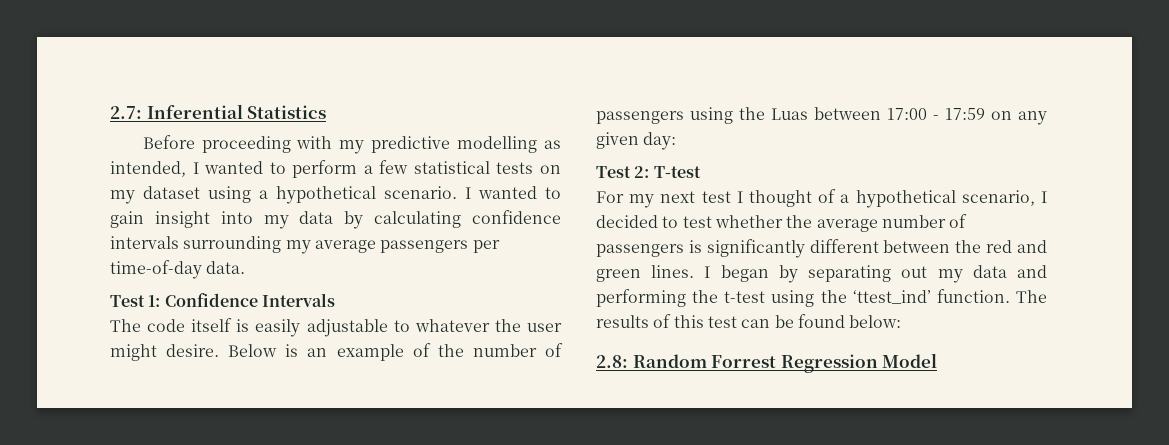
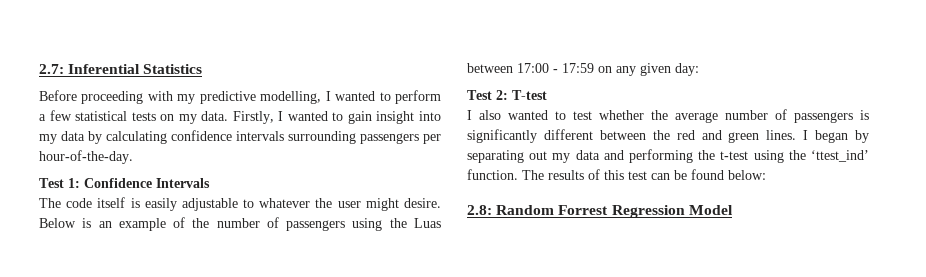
[457,136,561,153] [110,161,186,177] modelling as intended, -> [260,91,322,104] modelling,
[143,186,457,204] dataset using a hypothetical scenario. -> [201,111,274,124] data. Firstly,
[285,240,500,254] [110,260,246,279] my average passengers per time-of-day data. -> [360,133,441,144] [39,150,133,164] passengers per hour-of-the-day.
[596,189,1047,208] [596,215,658,228] For my next test I thought of a hypothetical scenario, I decided -> [467,110,548,120] I also wanted

